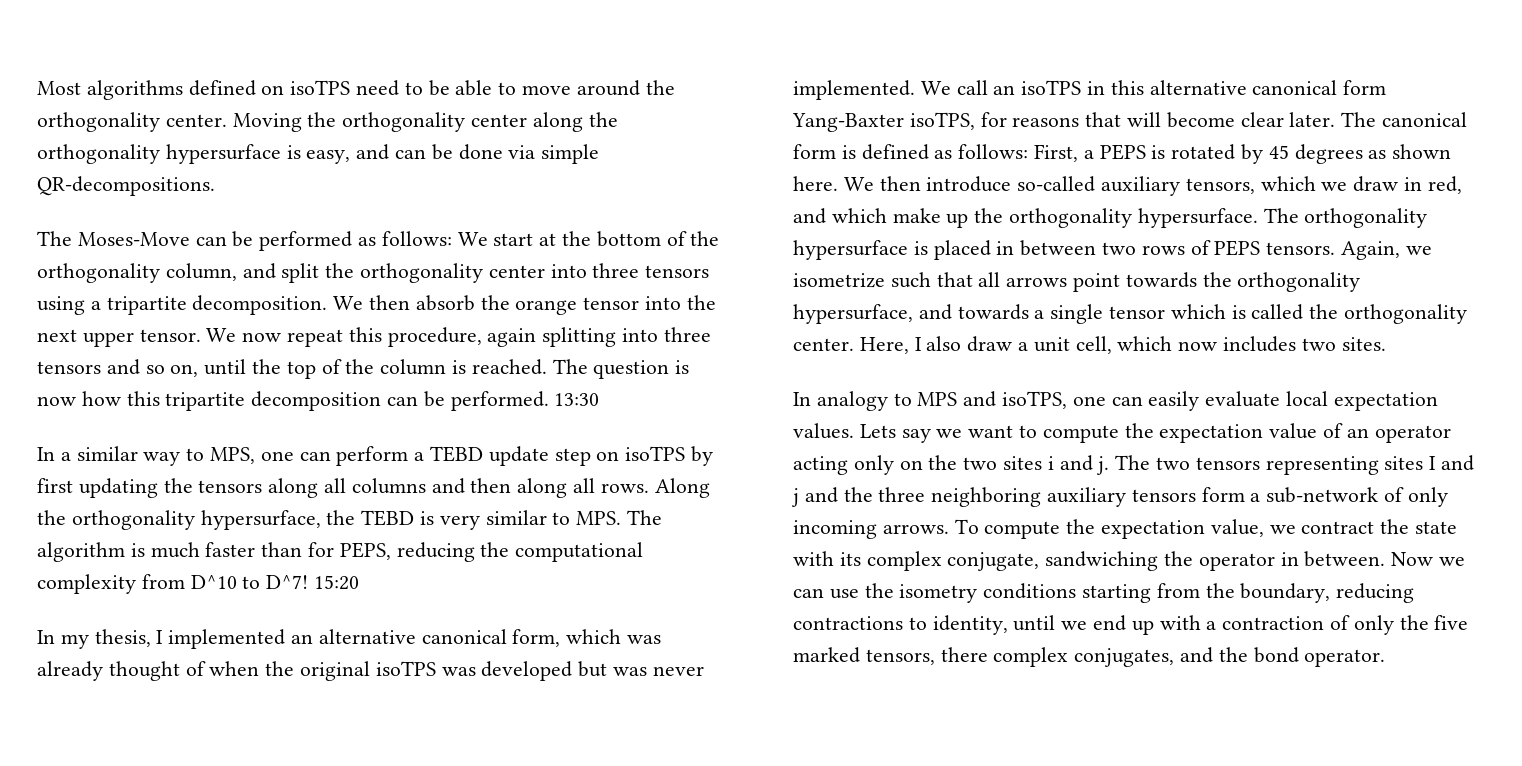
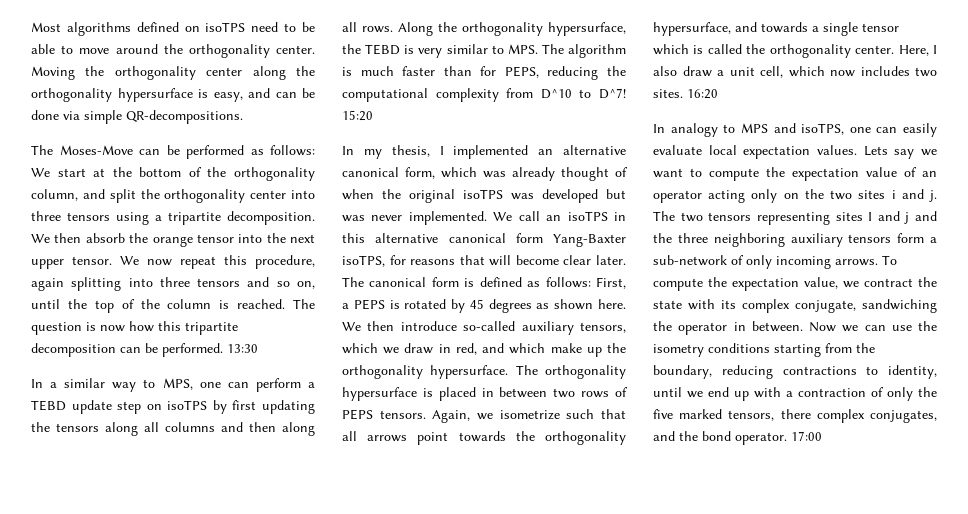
(1386, 344) none -> [687,89,718,99] 16:20
(1386, 658) none -> [791,431,822,441] 17:00

